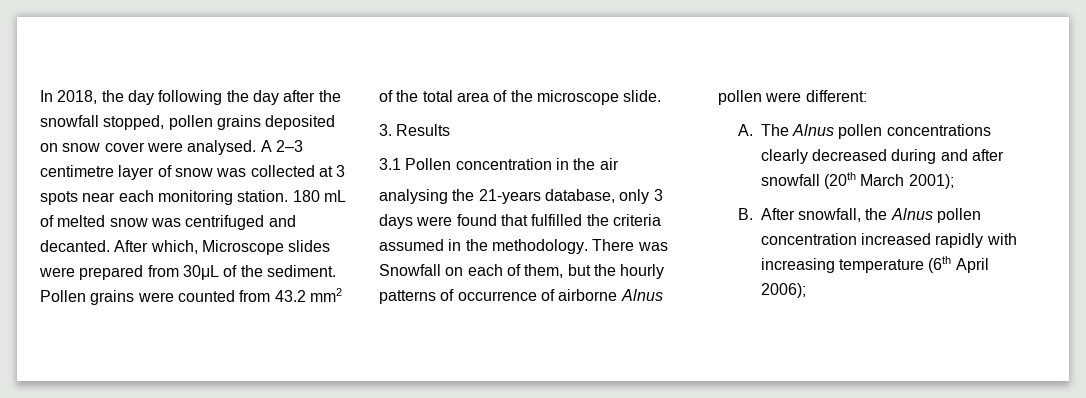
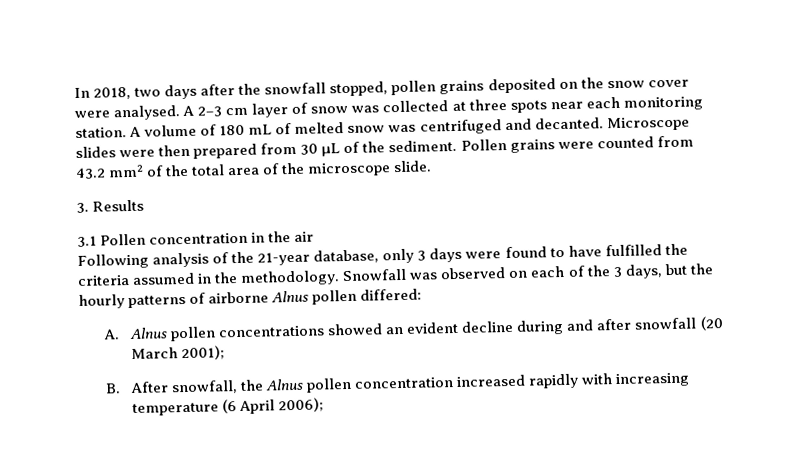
[101,90,279,105] the day following the day -> [134,84,198,100] two days
(58, 147) none -> [580,77,604,89] the
[40,165,114,177] centimetre -> [225,107,249,116] cm
[336,165,346,177] 3 -> [468,99,507,111] three
(289, 196) none -> [129,124,218,137] A volume of
[114,240,198,254] After which, -> (604, 123) none
(75, 272) none -> [158,144,191,157] then
[182,265,219,280] 30μL -> [300,143,341,157] 30 µL
[379,189,541,204] analysing the 21-years -> [77,251,311,269] Following analysis of the 21-year
[500,214,528,226] that -> [549,245,602,258] to have
[592,239,668,251] [379,264,564,278] There was Snowfall on each of them, -> [342,264,663,282] Snowfall was observed on each of the 3 days,
[457,289,555,301] occurrence of -> (207, 298) none
[765,90,867,102] were different: -> [360,288,423,301] differed:
[760,124,789,136] The -> (120, 334) none
[760,149,887,164] clearly decreased -> [327,320,515,336] showed an evident decline
[823,172,856,189] (20th -> [699,316,724,331] (20
[928,256,952,273] (6th -> [222,399,238,414] (6

